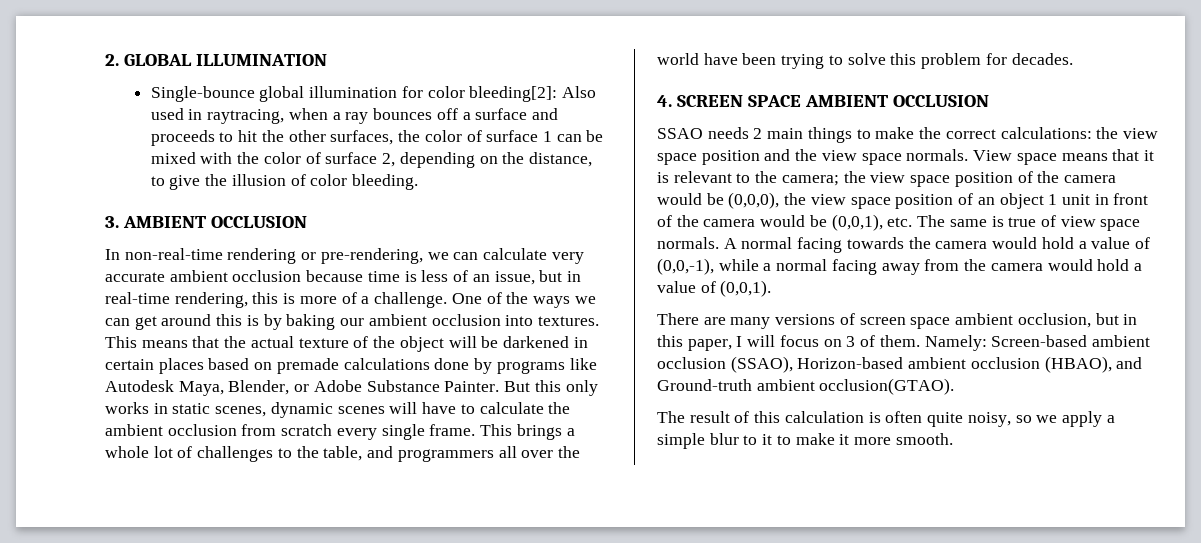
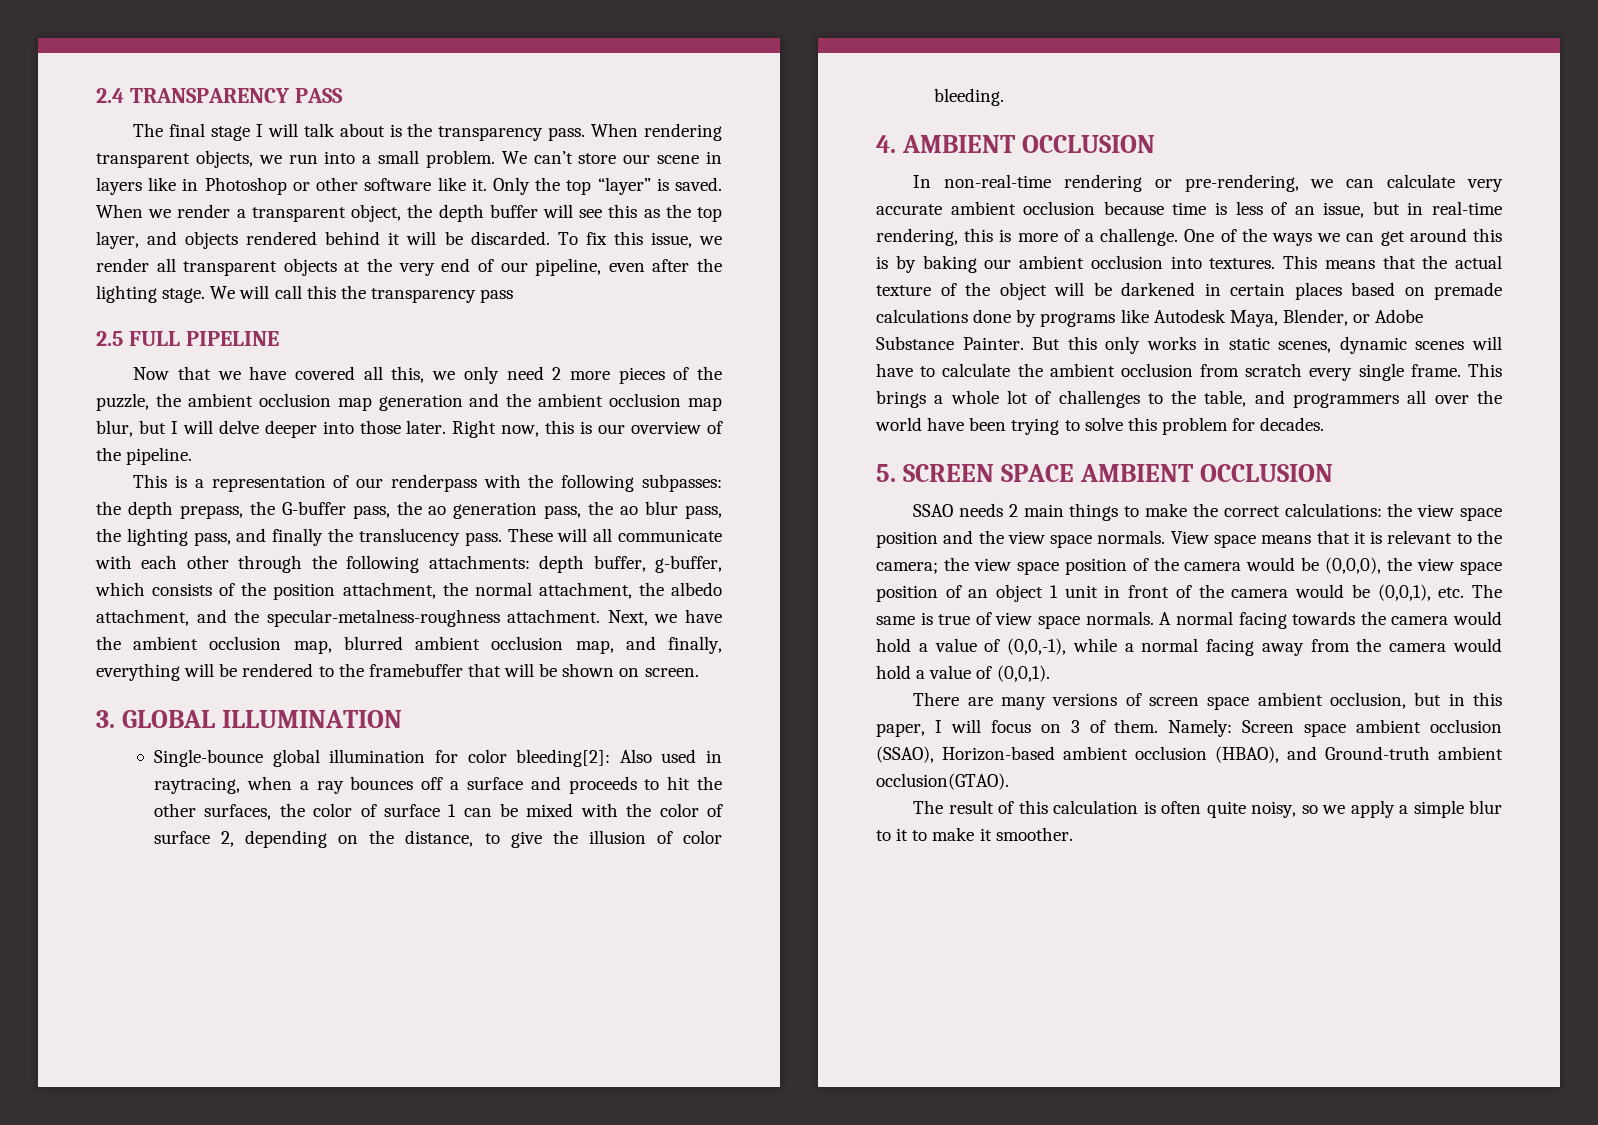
[105,54,119,66] 2. -> [96,88,343,103] [133,123,722,141] [96,150,722,168] [96,177,722,195] [96,204,722,222] [96,231,723,249] [96,258,722,276] [96,285,514,303] [96,331,279,346] [133,366,723,384] [96,393,722,411] [96,420,723,438] [96,447,193,465] [133,474,723,492] [96,501,722,519] [96,528,722,546] [95,555,723,573] [95,582,723,600] [96,609,722,627] [96,636,722,654] [96,663,699,681] [96,710,115,728] 2.4 TRANSPARENCY PASS // The final stage I will talk about is the transparency pass. When rendering transparent objects, we run into a small problem. We can’t store our scene in layers like in Photoshop or other software like it. Only the top “layer” is saved. When we render a transparent object, the depth buffer will see this as the top layer, and objects rendered behind it will be discarded. To fix this issue, we render all transparent objects at the very end of our pipeline, even after the lighting stage. We will call this the transparency pass // 2.5 FULL PIPELINE // Now that we have covered all this, we only need 2 more pieces of the puzzle, the ambient occlusion map generation and the ambient occlusion map blur, but I will delve deeper into those later. Right now, this is our overview of the pipeline. // This is a representation of our renderpass with the following subpasses: the depth prepass, the G-buffer pass, the ao generation pass, the ao blur pass, the lighting pass, and finally the translucency pass. These will all communicate with each other through the following attachments: depth buffer, g-buffer, which consists of the position attachment, the normal attachment, the albedo attachment, and the specular-metalness-roughness attachment. Next, we have the ambient occlusion map, blurred ambient occlusion map, and finally, everything will be rendered to the framebuffer that will be shown on screen. // 3.
[105,216,119,228] 3. -> [876,135,896,153] 4.
[657,95,672,107] 4. -> [876,464,896,482] 5.
[991,335,1088,347] Screen-based -> [1242,720,1347,737] Screen space
[854,433,953,445] more smooth. -> [995,827,1073,841] smoother.

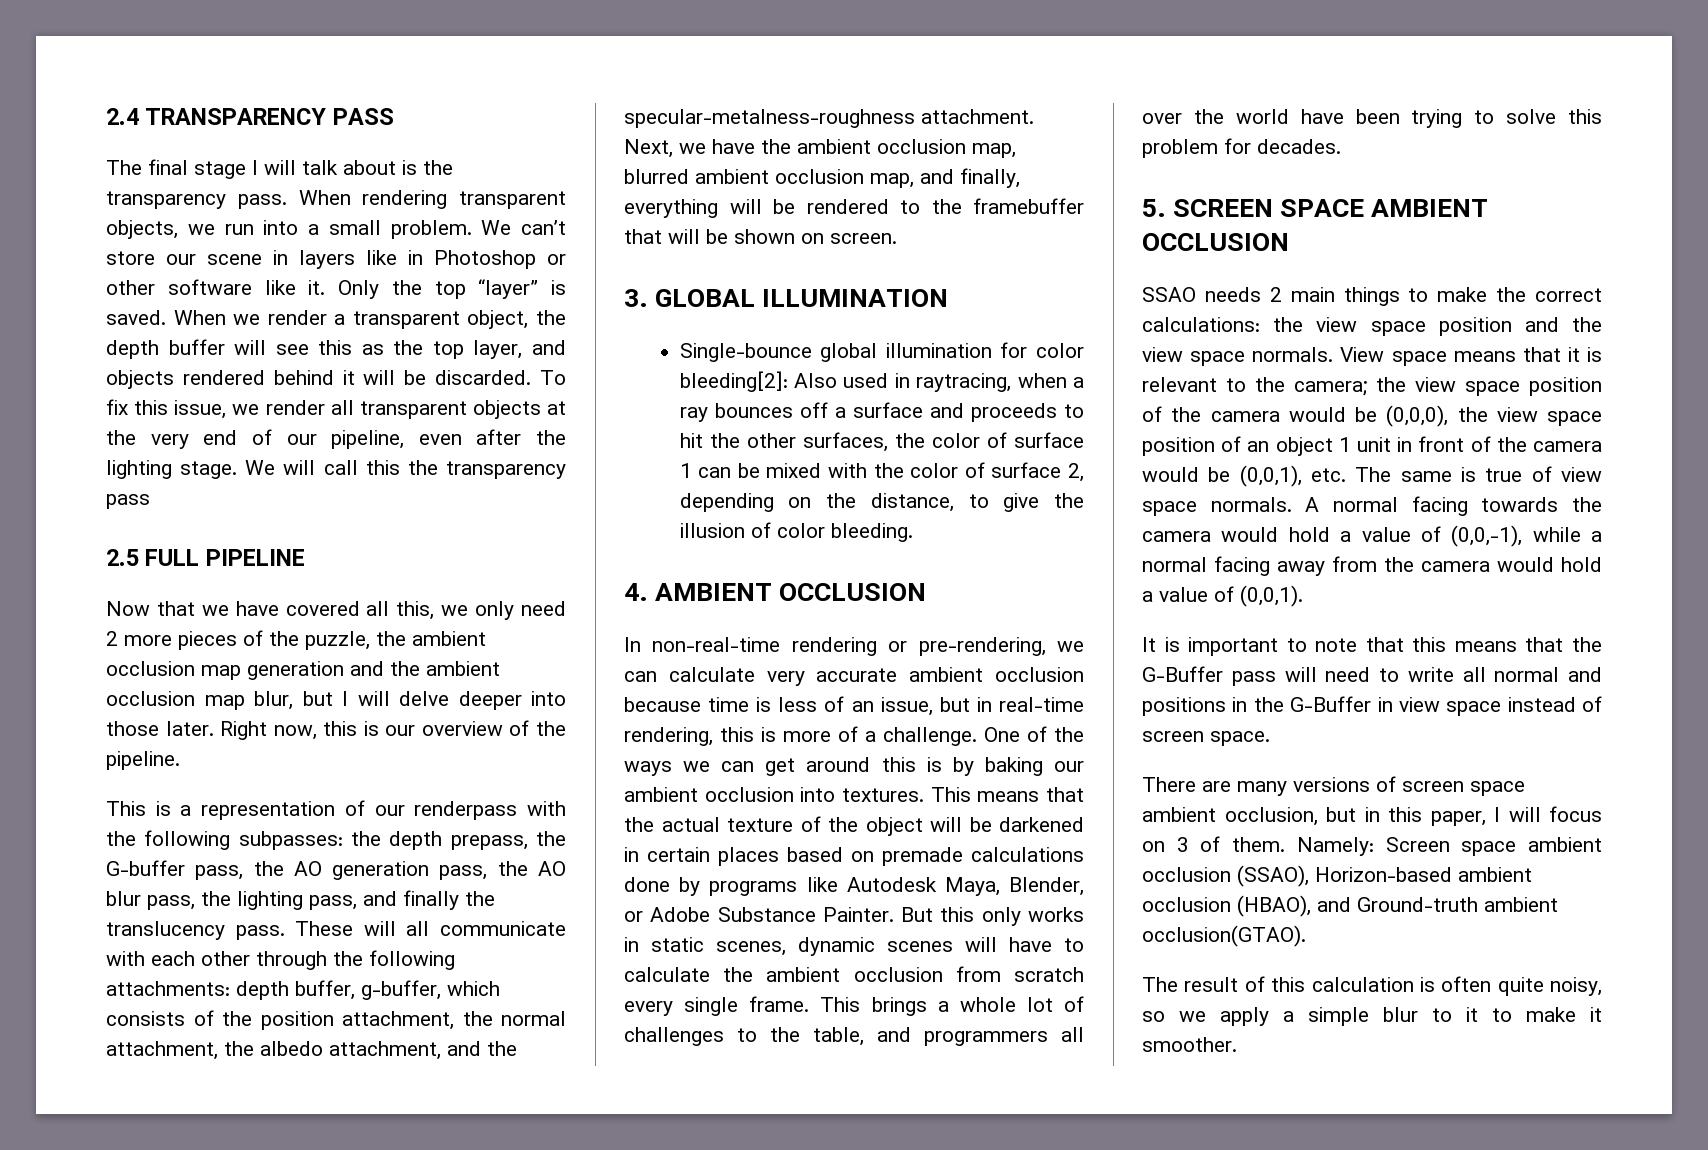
[428,506,447,515] ao -> [293,861,322,876] AO
[620,506,639,515] ao -> [538,861,566,876] AO
(1050, 673) none -> [1142,637,1602,656] [1142,666,1602,686] [1142,696,1602,716] [1142,731,1270,746] // It is important to note that this means that the G-Buffer pass will need to write all normal and positions in the G-Buffer in view space instead of screen space.

